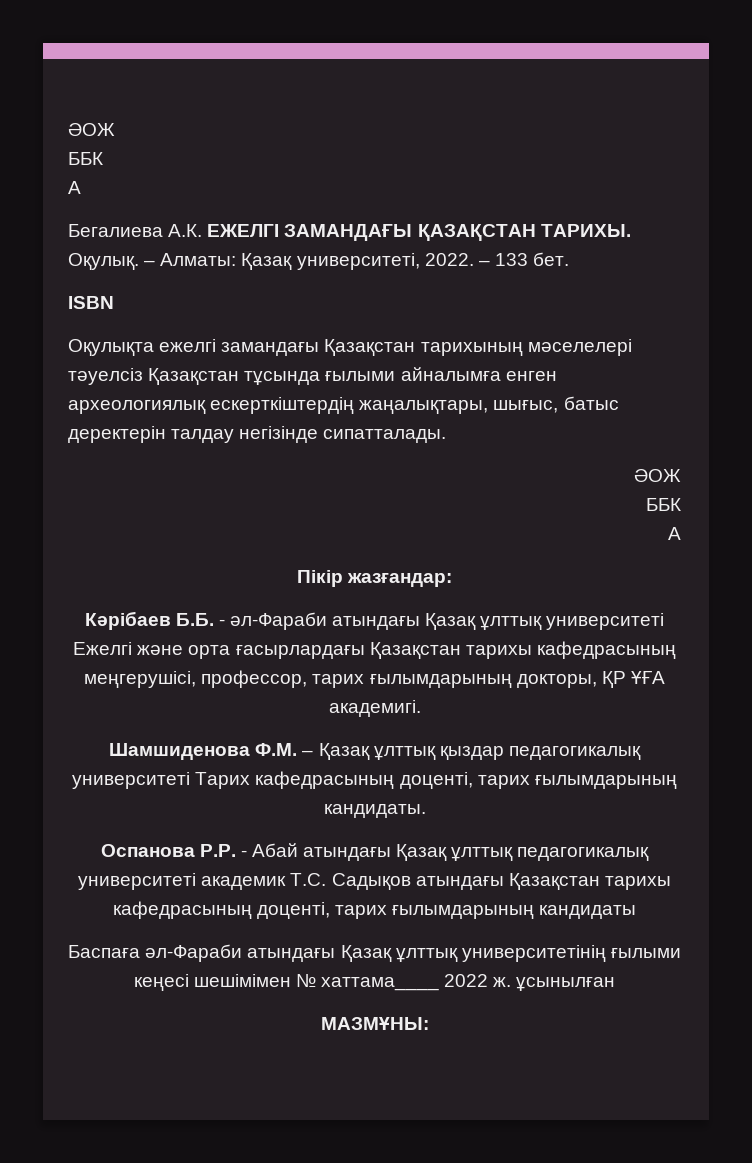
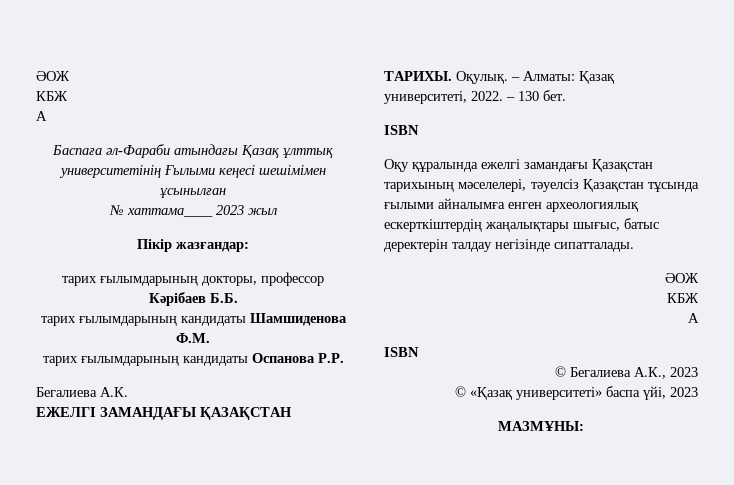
[68,123,115,136] [68,152,103,165] [68,181,81,194] ӘОЖ // ББК // А -> [36,71,69,81] [36,91,67,101] [36,111,47,121] [52,144,333,158] [58,165,326,178] [160,188,226,198] [108,205,277,217] [137,239,249,252] [62,272,324,286] [148,292,238,306] [40,313,347,326] [176,333,210,343] [42,353,344,366] ӘОЖ // КБЖ // А // Баспаға әл-Фараби атындағы Қазақ ұлттық университетінің Ғылыми кеңесі шешімімен ұсынылған // № хаттама____ 2023 жыл // Пікір жазғандар: // тарих ғылымдарының докторы, профессор Кәрібаев Б.Б. // тарих ғылымдарының кандидаты Шамшиденова Ф.М. // тарих ғылымдарының кандидаты Оспанова Р.Р.
(203, 230) none -> (128, 392) //
[494,253,528,266] 133 -> [518,91,539,101] 130
[68,339,154,356] Оқулықта -> [384,159,478,172] Оқу құралында
[527,339,632,356] мәселелері -> [458,179,527,192] мәселелері,
[359,400,489,414] жаңалықтары, -> [485,222,569,232] жаңалықтары
[646,498,681,511] [668,527,681,540] [296,570,453,587] [84,611,665,630] [73,641,676,659] [84,670,665,688] [328,700,421,717] [109,743,641,760] [72,771,677,789] [323,804,426,818] [100,843,650,861] [78,873,671,890] [112,901,637,919] [68,944,681,962] [133,974,616,991] ББК // А // Пікір жазғандар: // Кәрібаев Б.Б. - әл-Фараби атындағы Қазақ ұлттық университеті Ежелгі және орта ғасырлардағы Қазақстан тарихы кафедрасының меңгерушісі, профессор, тарих ғылымдарының докторы, ҚР ҰҒА академигі. // Шамшиденова Ф.М. – Қазақ ұлттық қыздар педагогикалық университеті Тарих кафедрасының доценті, тарих ғылымдарының кандидаты. // Оспанова Р.Р. - Абай атындағы Қазақ ұлттық педагогикалық университеті академик Т.С. Садықов атындағы Қазақстан тарихы кафедрасының доценті, тарих ғылымдарының кандидаты // Баспаға әл-Фараби атындағы Қазақ ұлттық университетінің ғылыми кеңесі шешімімен № хаттама____ 2022 ж. ұсынылған -> [667,293,698,303] [688,313,699,323] [384,347,419,357] [555,366,698,379] [455,386,698,400] КБЖ // А // ISBN // © Бегалиева А.К., 2023 // © «Қазақ университеті» баспа үйі, 2023

